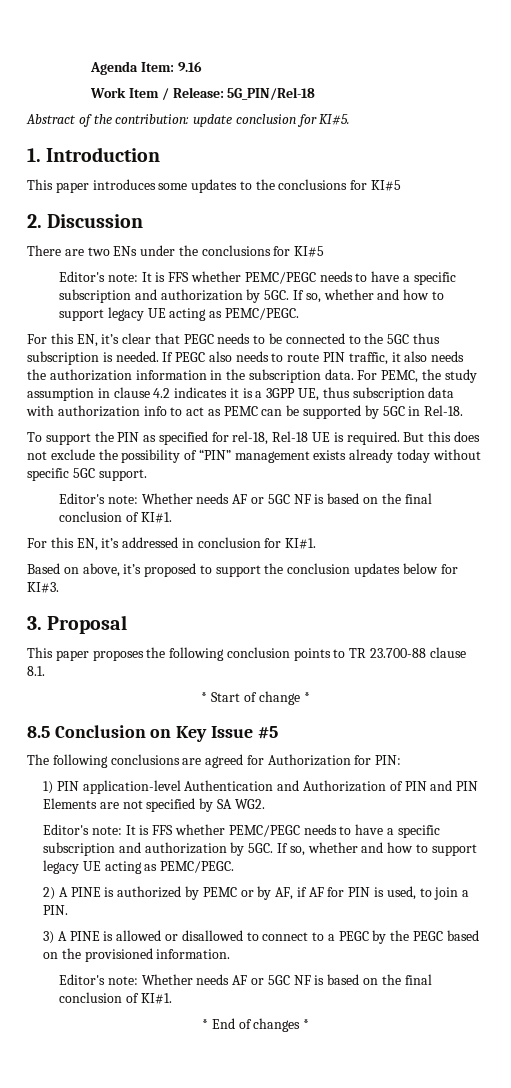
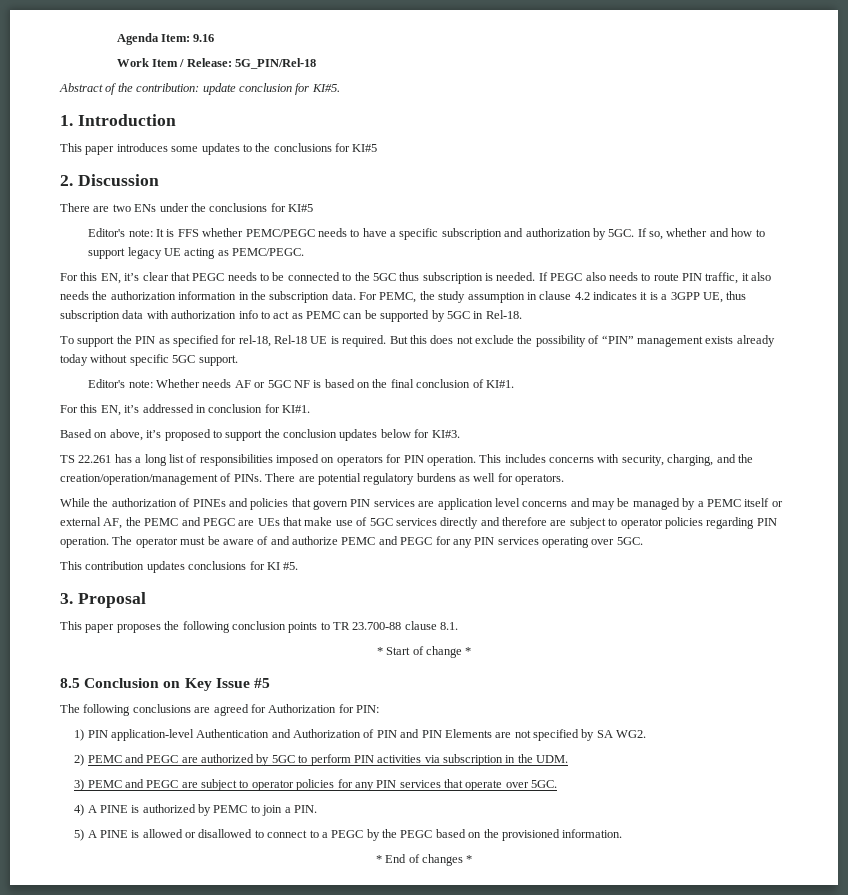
(59, 587) none -> [60,454,753,466] [60,473,565,485] [60,498,783,510] [60,517,777,529] [60,536,643,548] [60,561,299,573] // TS 22.261 has a long list of responsibilities imposed on operators for PIN operation. This includes concerns with security, charging, and the creation/operation/management of PINs. There are potential regulatory burdens as well for operators. // While the authorization of PINEs and policies that govern PIN services are application level concerns and may be managed by a PEMC itself or external AF, the PEMC and PEGC are UEs that make use of 5GC services directly and therefore are subject to operator policies regarding PIN operation. The operator must be aware of and authorize PEMC and PEGC for any PIN services operating over 5GC. // This contribution updates conclusions for KI #5.
[43,824,440,838] [43,842,477,856] [43,860,235,874] [43,887,56,900] Editor's note: It is FFS whether PEMC/PEGC needs to have a specific subscription and authorization by 5GC. If so, whether and how to support legacy UE acting as PEMC/PEGC. // 2) -> [74,754,569,766] [74,779,558,791] [74,804,85,816] 2) PEMC and PEGC are authorized by 5GC to perform PIN activities via subscription in the UDM. // 3) PEMC and PEGC are subject to operator policies for any PIN services that operate over 5GC. // 4)
[240,886,416,900] or by AF, if AF for PIN is used, -> (248, 809) none
[43,931,55,944] 3) -> [74,829,85,841] 5)
[59,974,432,985] [59,992,172,1004] // Editor's note: Whether needs AF or 5GC NF is based on the final conclusion of KI#1. -> (623, 833) none

